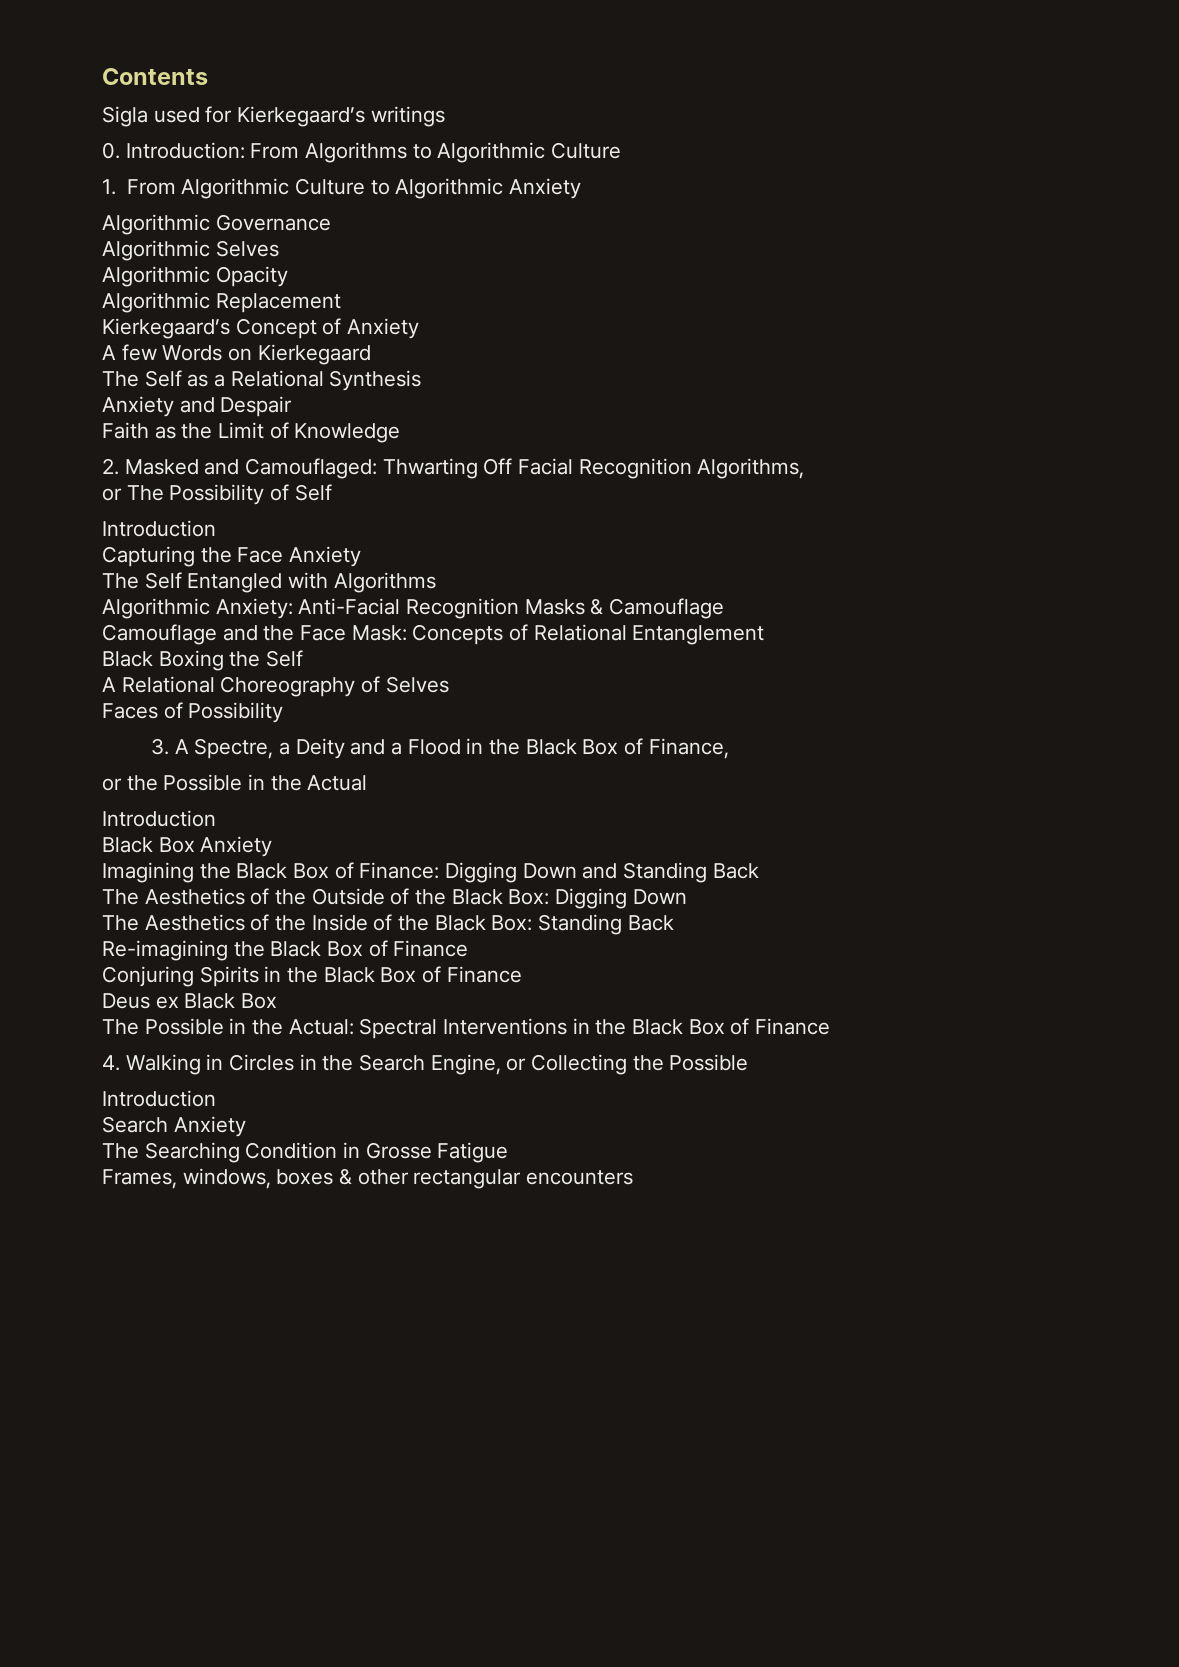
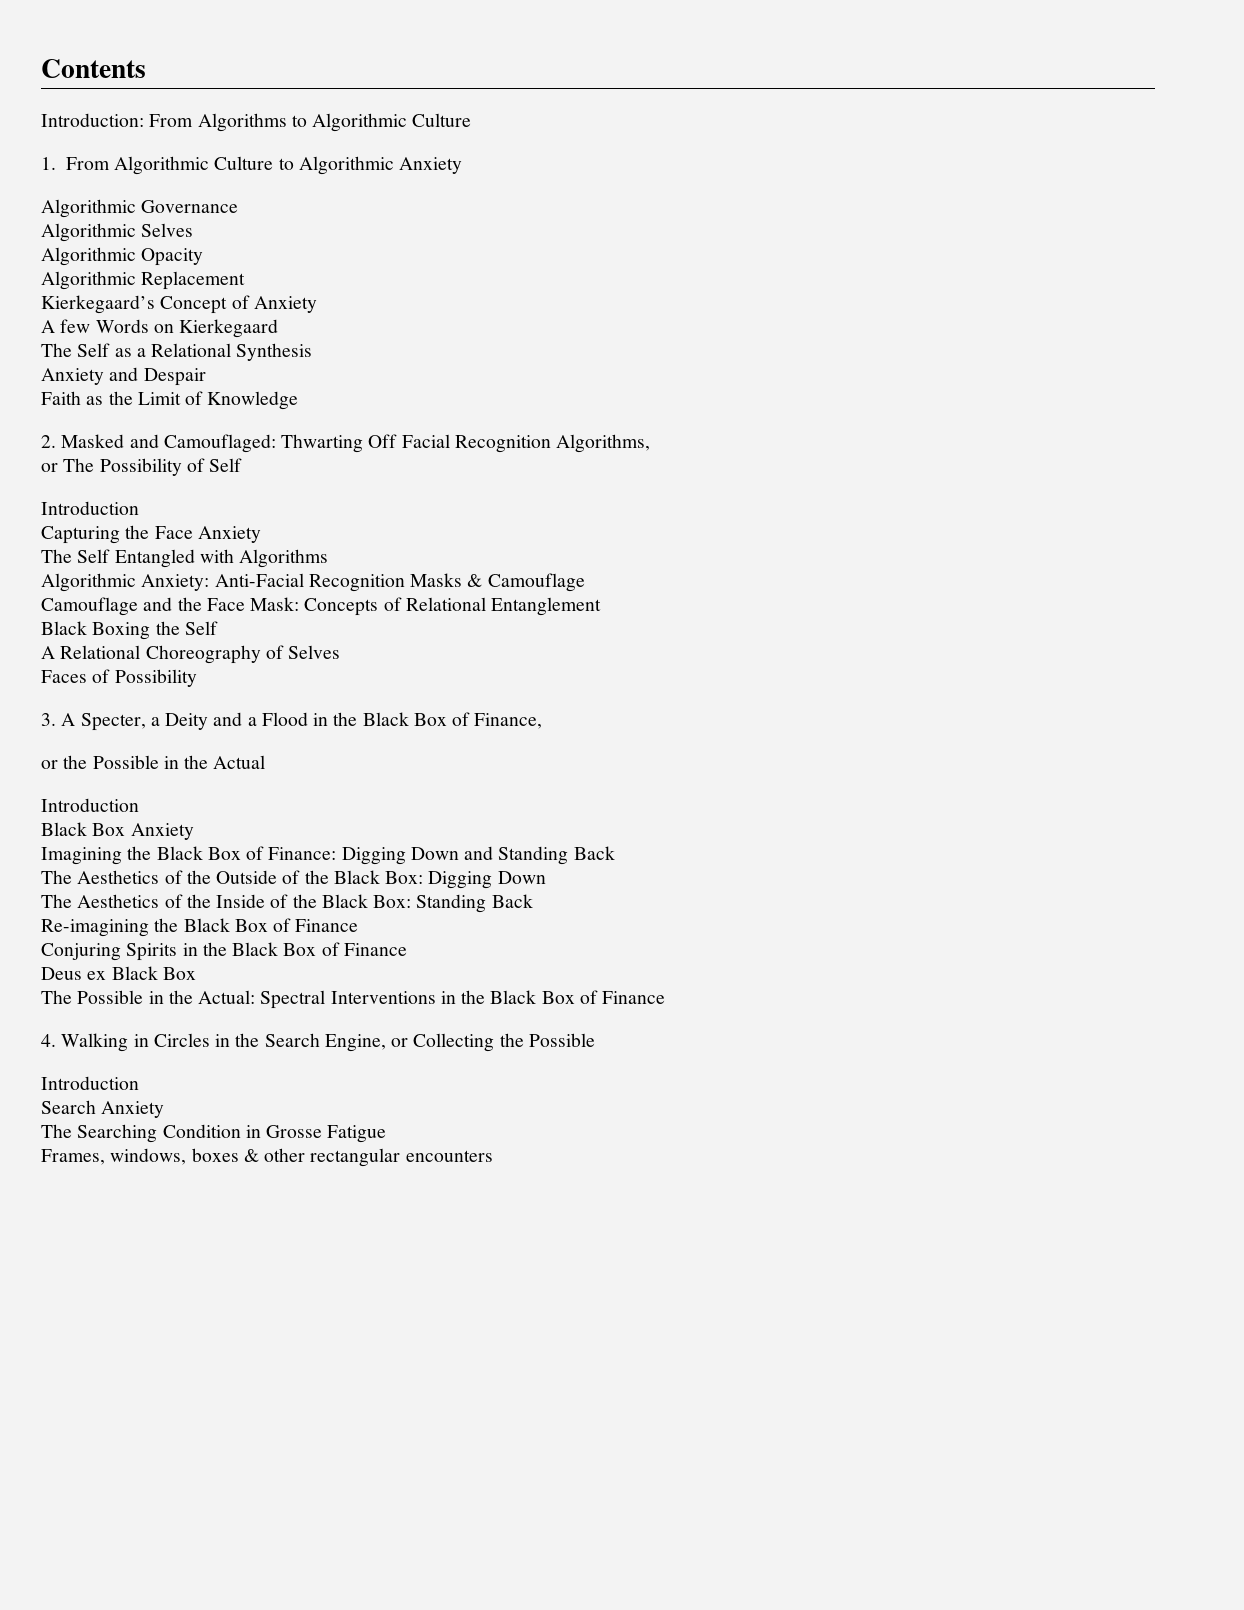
[102,106,445,127] [102,142,120,159] Sigla used for Kierkegaard’s writings // 0. -> (146, 68) none
[194,738,274,759] Spectre, -> [80,713,146,731] Specter,

